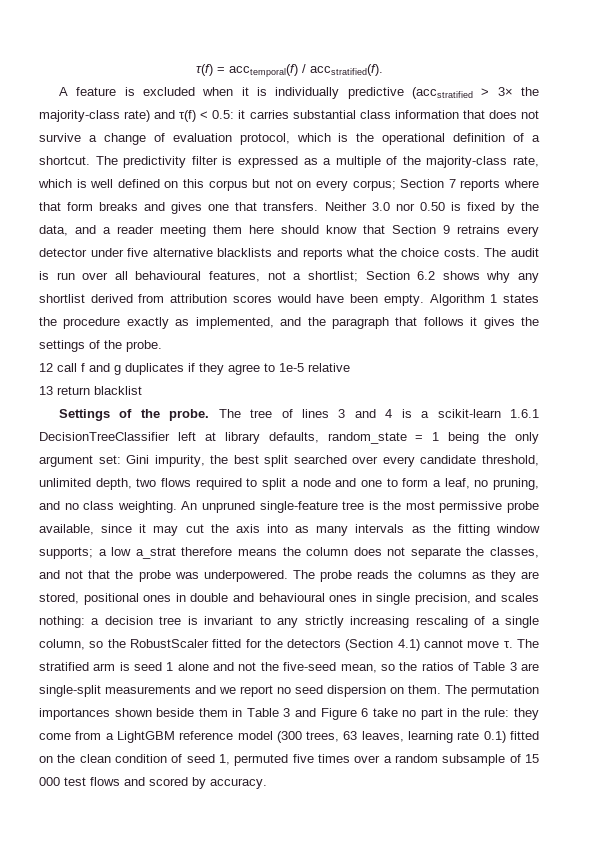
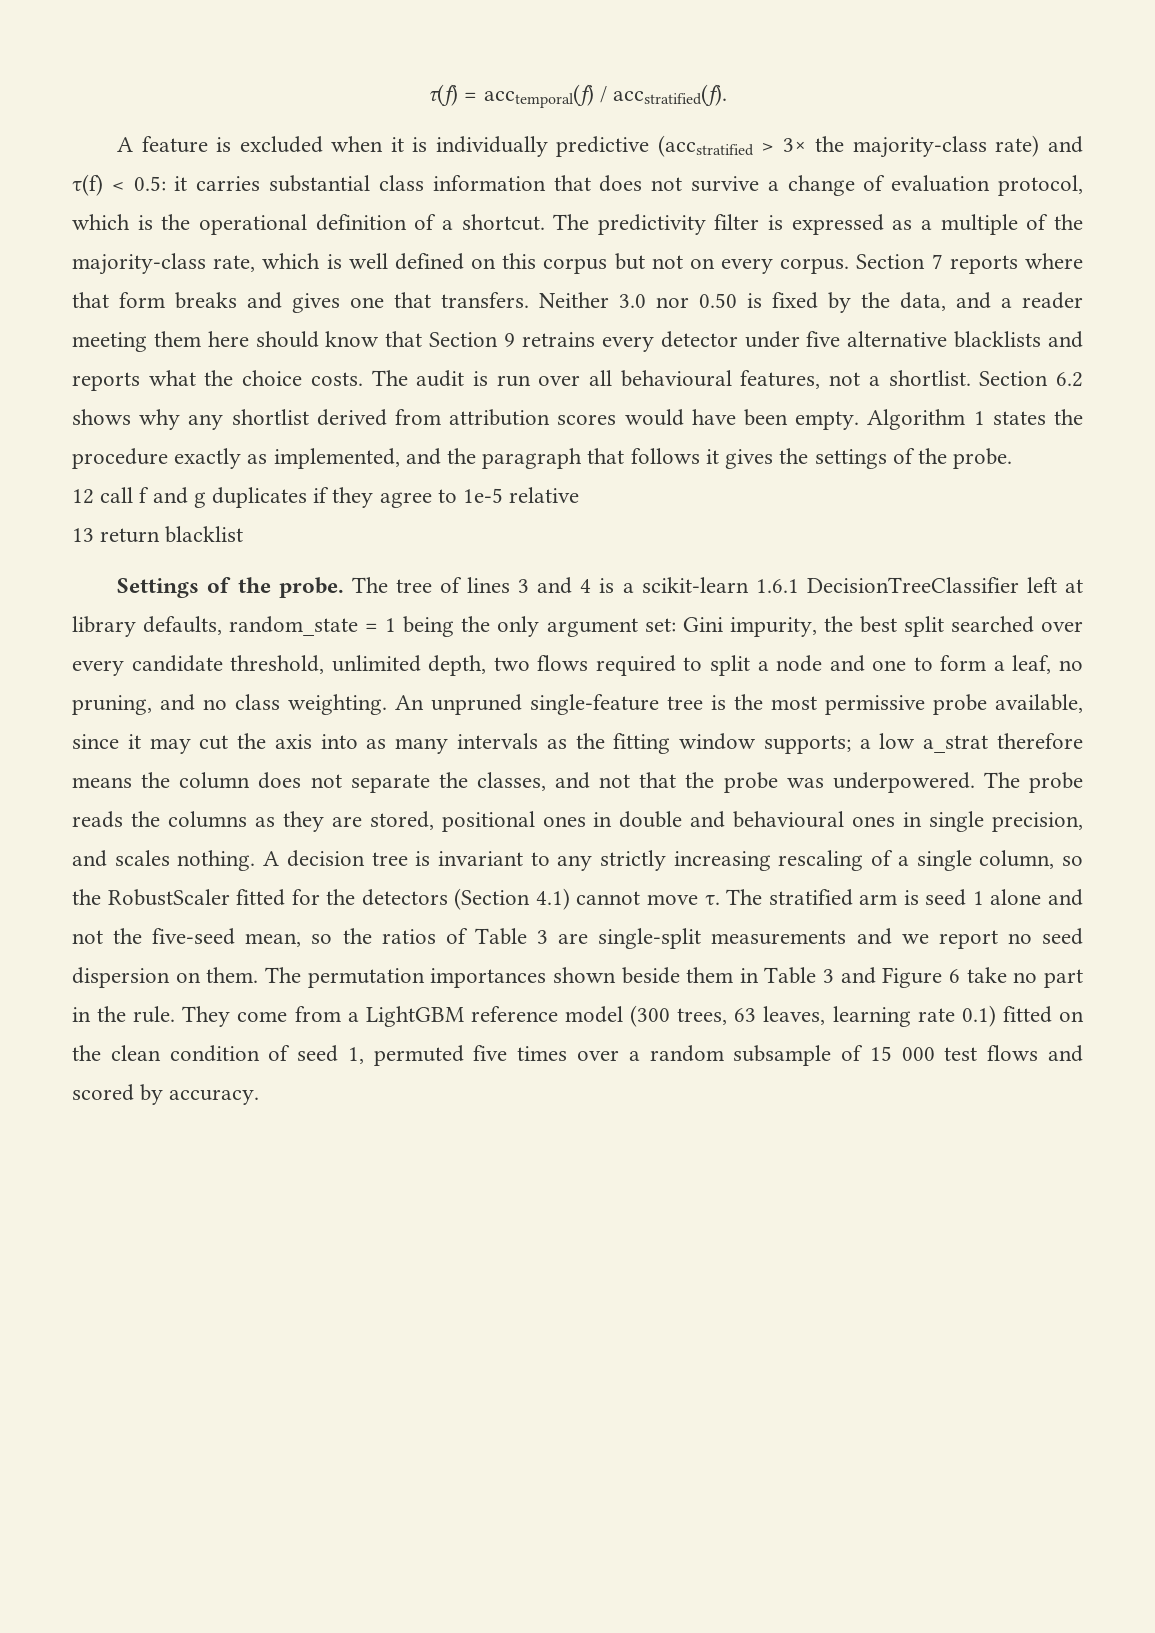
[352,180,396,191] corpus; -> [780,258,850,274] corpus.
[307,271,358,282] shortlist; -> [888,370,971,386] shortlist.
[39,616,100,628] nothing: a -> [177,850,280,871] nothing. A
[484,708,539,720] rule: they -> [133,1006,231,1027] rule. They

